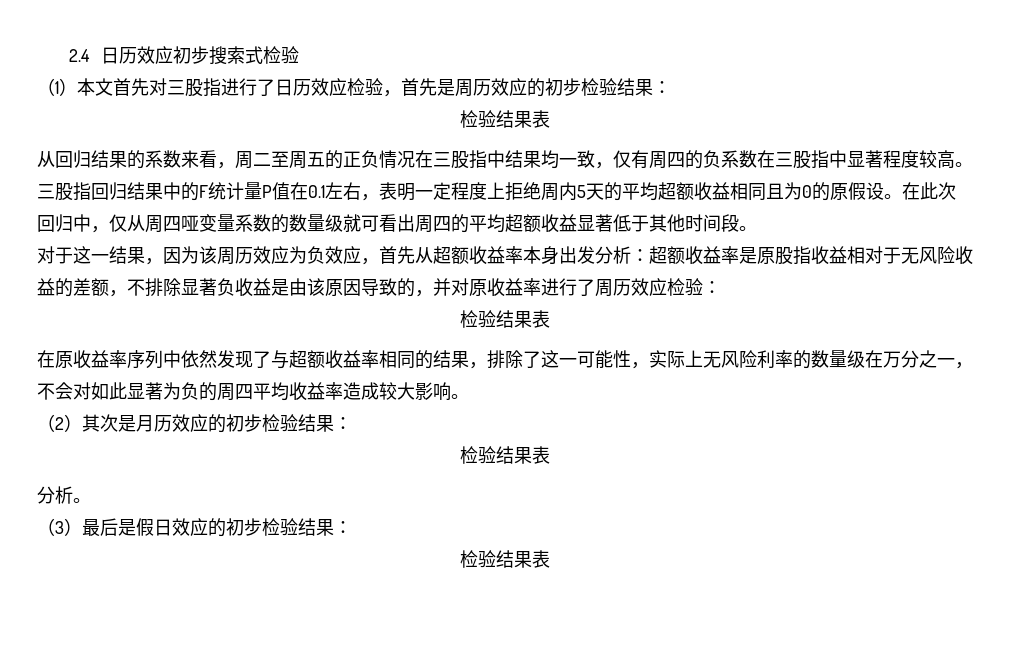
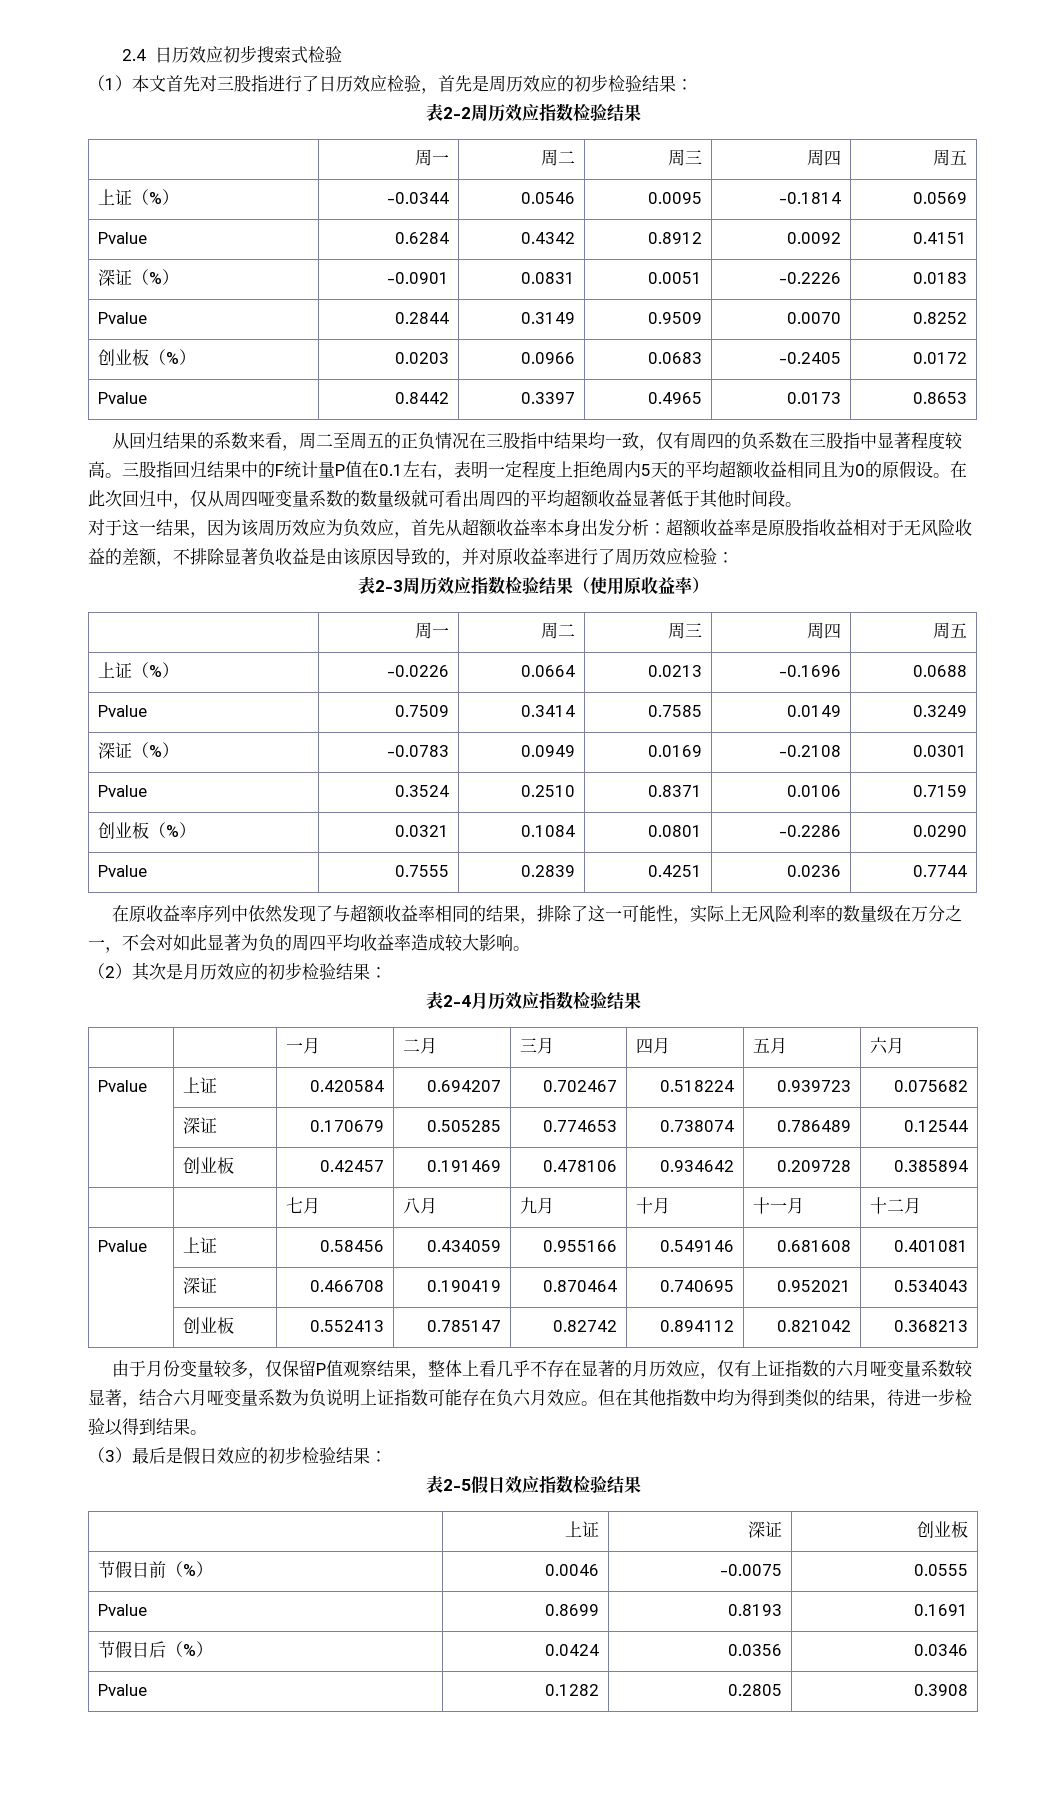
[460,110,550,128] 检验结果表 -> [425,103,641,122] [415,149,450,166] [541,149,576,166] [668,149,703,166] [807,149,842,166] [933,149,968,166] [97,189,179,205] [387,192,450,204] [521,192,576,204] [648,192,703,204] [779,192,842,204] [913,192,968,204] [97,232,147,244] [395,232,450,244] [521,232,576,244] [648,232,703,244] [787,232,842,244] [913,232,968,244] [97,269,179,286] [387,272,450,284] [521,272,576,284] [648,272,703,284] [779,272,842,284] [913,272,968,284] [97,312,147,324] [395,312,450,324] [521,312,576,324] [648,312,703,324] [787,312,842,324] [913,312,968,324] [97,349,196,366] [395,352,450,364] [521,352,576,364] [648,352,703,364] [779,352,842,364] [913,352,968,364] [97,392,147,404] [395,392,450,404] [521,392,576,404] [648,392,703,404] [787,392,842,404] [913,392,968,404] 表2-2周历效应指数检验结果 // | 周一 | 周二 | 周三 | 周四 | 周五 // 上证（%） | -0.0344 | 0.0546 | 0.0095 | -0.1814 | 0.0569 // Pvalue | 0.6284 | 0.4342 | 0.8912 | 0.0092 | 0.4151 // 深证（%） | -0.0901 | 0.0831 | 0.0051 | -0.2226 | 0.0183 // Pvalue | 0.2844 | 0.3149 | 0.9509 | 0.0070 | 0.8252 // 创业板（%） | 0.0203 | 0.0966 | 0.0683 | -0.2405 | 0.0172 // Pvalue | 0.8442 | 0.3397 | 0.4965 | 0.0173 | 0.8653
[460,310,550,328] 检验结果表 -> [357,576,709,595] [415,622,450,639] [541,622,576,639] [668,622,703,639] [807,622,842,639] [933,622,968,639] [97,662,179,678] [387,665,450,677] [521,665,576,677] [648,665,703,677] [779,665,842,677] [913,665,968,677] [97,705,147,717] [395,705,450,717] [521,705,576,717] [648,705,703,717] [787,705,842,717] [913,705,968,717] [97,742,179,759] [387,745,450,757] [521,745,576,757] [648,745,703,757] [779,745,842,757] [913,745,968,757] [97,785,147,797] [395,785,450,797] [521,785,576,797] [648,785,703,797] [787,785,842,797] [913,785,968,797] [97,822,196,839] [395,825,450,837] [521,825,576,837] [648,825,703,837] [779,825,842,837] [913,825,968,837] [97,865,147,877] [395,865,450,877] [521,865,576,877] [648,865,703,877] [787,865,842,877] [913,865,968,877] 表2-3周历效应指数检验结果（使用原收益率） // | 周一 | 周二 | 周三 | 周四 | 周五 // 上证（%） | -0.0226 | 0.0664 | 0.0213 | -0.1696 | 0.0688 // Pvalue | 0.7509 | 0.3414 | 0.7585 | 0.0149 | 0.3249 // 深证（%） | -0.0783 | 0.0949 | 0.0169 | -0.2108 | 0.0301 // Pvalue | 0.3524 | 0.2510 | 0.8371 | 0.0106 | 0.7159 // 创业板（%） | 0.0321 | 0.1084 | 0.0801 | -0.2286 | 0.0290 // Pvalue | 0.7555 | 0.2839 | 0.4251 | 0.0236 | 0.7744
[460,446,550,464] [37,486,73,504] 检验结果表 // 分析 -> [425,991,641,1010] [285,1037,320,1054] [402,1037,437,1054] [519,1037,554,1054] [635,1037,670,1054] [752,1037,787,1054] [869,1037,904,1054] [97,1080,147,1092] [182,1077,217,1093] [310,1080,385,1092] [427,1080,502,1092] [543,1080,618,1092] [660,1080,735,1092] [777,1080,852,1092] [894,1080,969,1092] [182,1117,217,1134] [310,1120,385,1132] [427,1120,502,1132] [543,1120,618,1132] [660,1120,735,1132] [777,1120,852,1132] [904,1120,969,1132] [182,1157,234,1174] [320,1160,385,1172] [427,1160,502,1172] [543,1160,618,1172] [660,1160,735,1172] [777,1160,852,1172] [894,1160,969,1172] [285,1197,320,1214] [402,1197,437,1214] [519,1197,554,1214] [635,1197,670,1214] [752,1197,804,1214] [869,1197,921,1214] [97,1240,147,1252] [182,1237,217,1253] [320,1240,385,1252] [427,1240,502,1252] [543,1240,618,1252] [660,1240,735,1252] [777,1240,852,1252] [894,1240,969,1252] [182,1277,217,1294] [310,1280,385,1292] [427,1280,502,1292] [543,1280,618,1292] [660,1280,735,1292] [777,1280,852,1292] [894,1280,969,1292] [182,1317,234,1334] [310,1320,385,1332] [427,1320,502,1332] [553,1320,618,1332] [660,1320,735,1332] [777,1320,852,1332] [894,1320,969,1332] [111,1360,973,1379] [88,1388,972,1408] [88,1418,190,1436] 表2-4月历效应指数检验结果 // | | 一月 | 二月 | 三月 | 四月 | 五月 | 六月 // Pvalue | 上证 | 0.420584 | 0.694207 | 0.702467 | 0.518224 | 0.939723 | 0.075682 // | 深证 | 0.170679 | 0.505285 | 0.774653 | 0.738074 | 0.786489 | 0.12544 // | 创业板 | 0.42457 | 0.191469 | 0.478106 | 0.934642 | 0.209728 | 0.385894 // | | 七月 | 八月 | 九月 | 十月 | 十一月 | 十二月 // Pvalue | 上证 | 0.58456 | 0.434059 | 0.955166 | 0.549146 | 0.681608 | 0.401081 // | 深证 | 0.466708 | 0.190419 | 0.870464 | 0.740695 | 0.952021 | 0.534043 // | 创业板 | 0.552413 | 0.785147 | 0.82742 | 0.894112 | 0.821042 | 0.368213 // 由于月份变量较多，仅保留P值观察结果，整体上看几乎不存在显著的月历效应，仅有上证指数的六月哑变量系数较显著，结合六月哑变量系数为负说明上证指数可能存在负六月效应。但在其他指数中均为得到类似的结果，待进一步检验以得到结果
[460,550,550,568] 检验结果表 -> [425,1475,641,1494] [565,1521,600,1537] [748,1521,783,1538] [917,1521,969,1538] [97,1561,213,1578] [545,1564,600,1576] [720,1564,783,1576] [914,1564,969,1576] [97,1604,147,1616] [545,1604,600,1616] [728,1604,783,1616] [914,1604,969,1616] [97,1641,213,1658] [545,1644,600,1656] [728,1644,783,1656] [914,1644,969,1656] [97,1684,147,1696] [545,1684,600,1696] [728,1684,783,1696] [914,1684,969,1696] 表2-5假日效应指数检验结果 // | 上证 | 深证 | 创业板 // 节假日前（%） | 0.0046 | -0.0075 | 0.0555 // Pvalue | 0.8699 | 0.8193 | 0.1691 // 节假日后（%） | 0.0424 | 0.0356 | 0.0346 // Pvalue | 0.1282 | 0.2805 | 0.3908

